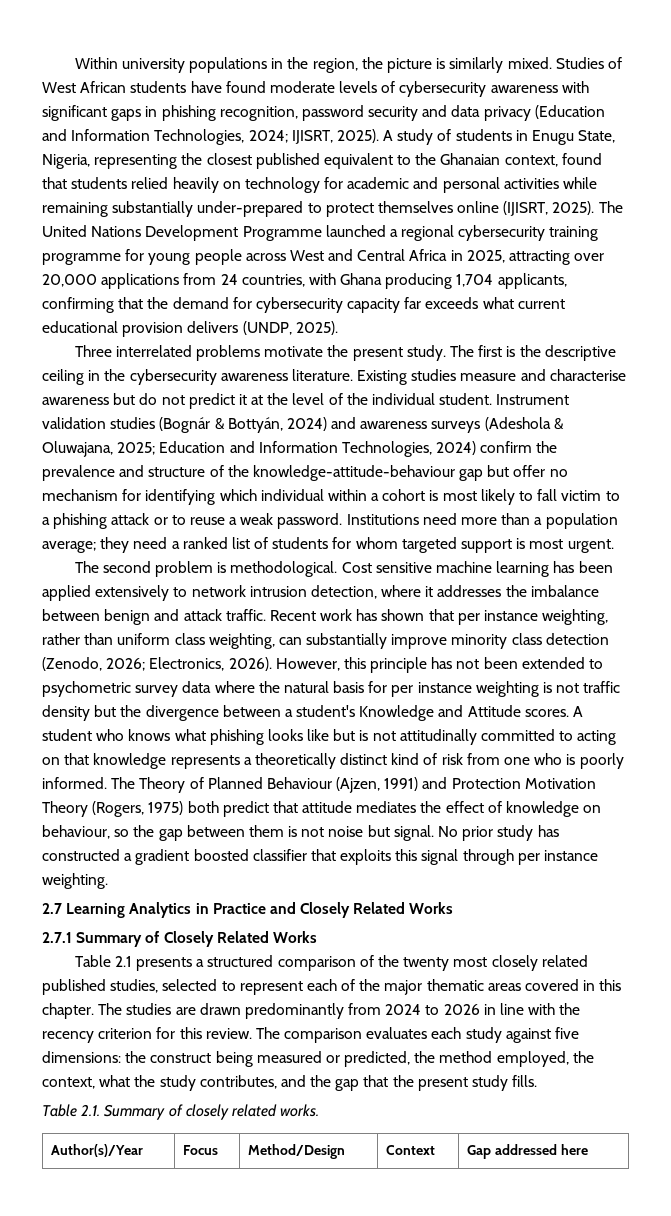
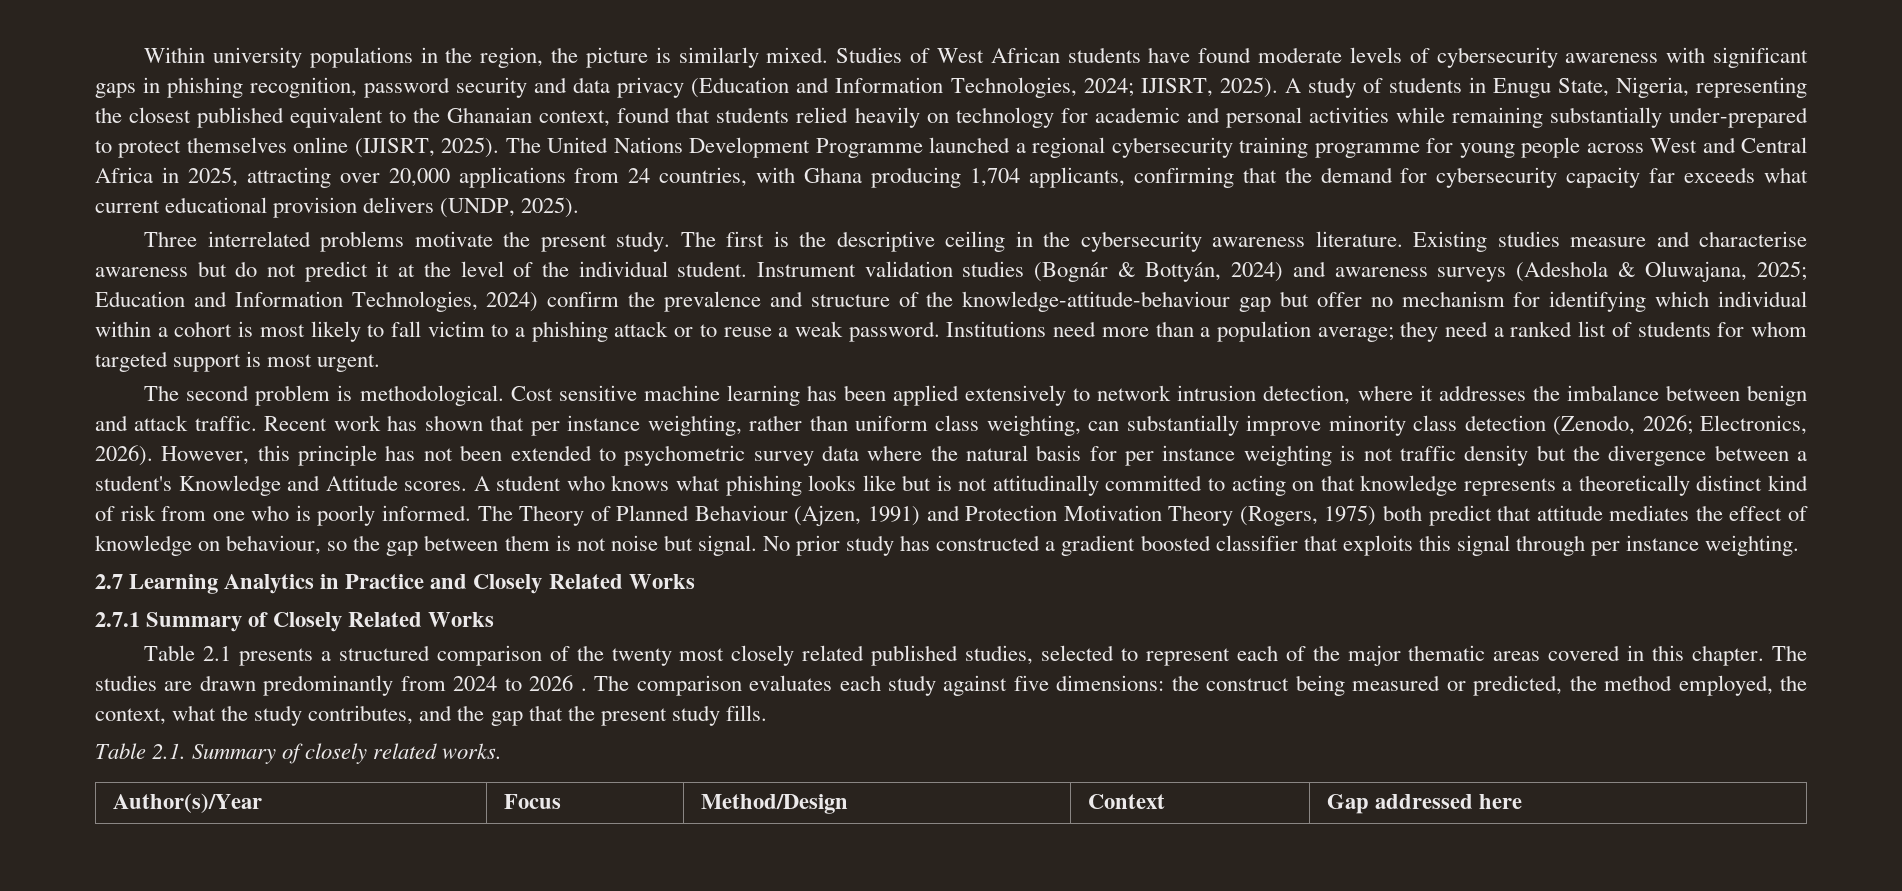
[483,1003,581,1015] [42,1027,252,1043] in line with the recency criterion for this review. -> [580,688,587,691] .

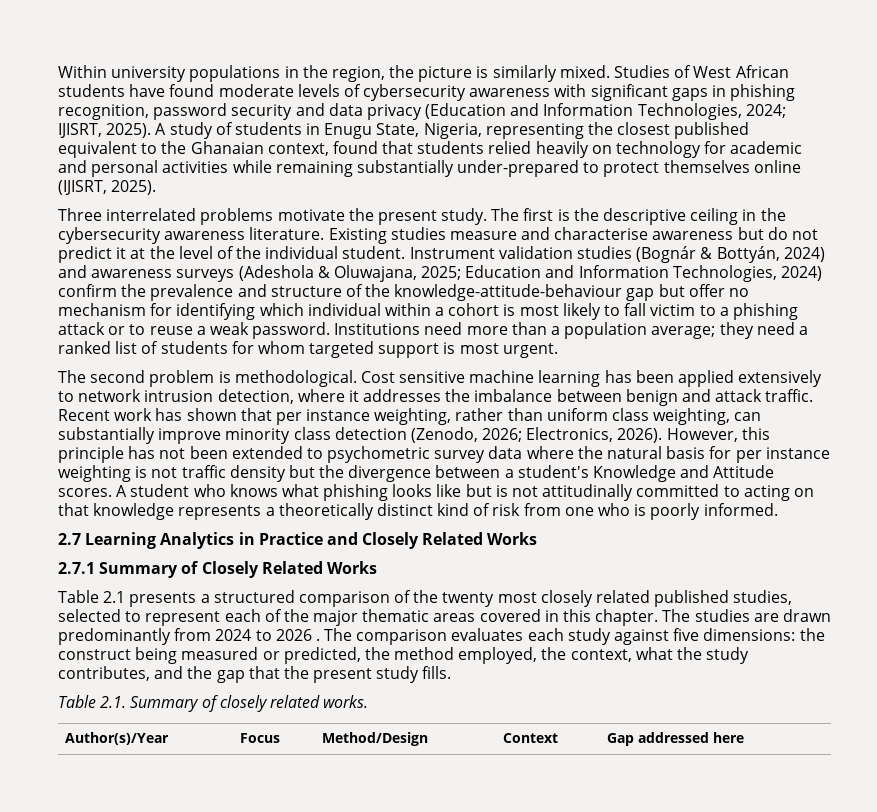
[505,137,1808,158] [95,167,1809,188] [95,197,580,218] The United Nations Development Programme launched a regional cybersecurity training programme for young people across West and Central Africa in 2025, attracting over 20,000 applications from 24 countries, with Ghana producing 1,704 applicants, confirming that the demand for cybersecurity capacity far exceeds what current educational provision delivers (UNDP, 2025). -> (157, 187) none
[477,505,1809,526] [95,535,1800,556] The Theory of Planned Behaviour (Ajzen, 1991) and Protection Motivation Theory (Rogers, 1975) both predict that attitude mediates the effect of knowledge on behaviour, so the gap between them is not noise but signal. No prior study has constructed a gradient boosted classifier that exploits this signal through per instance weighting. -> (778, 509) none

